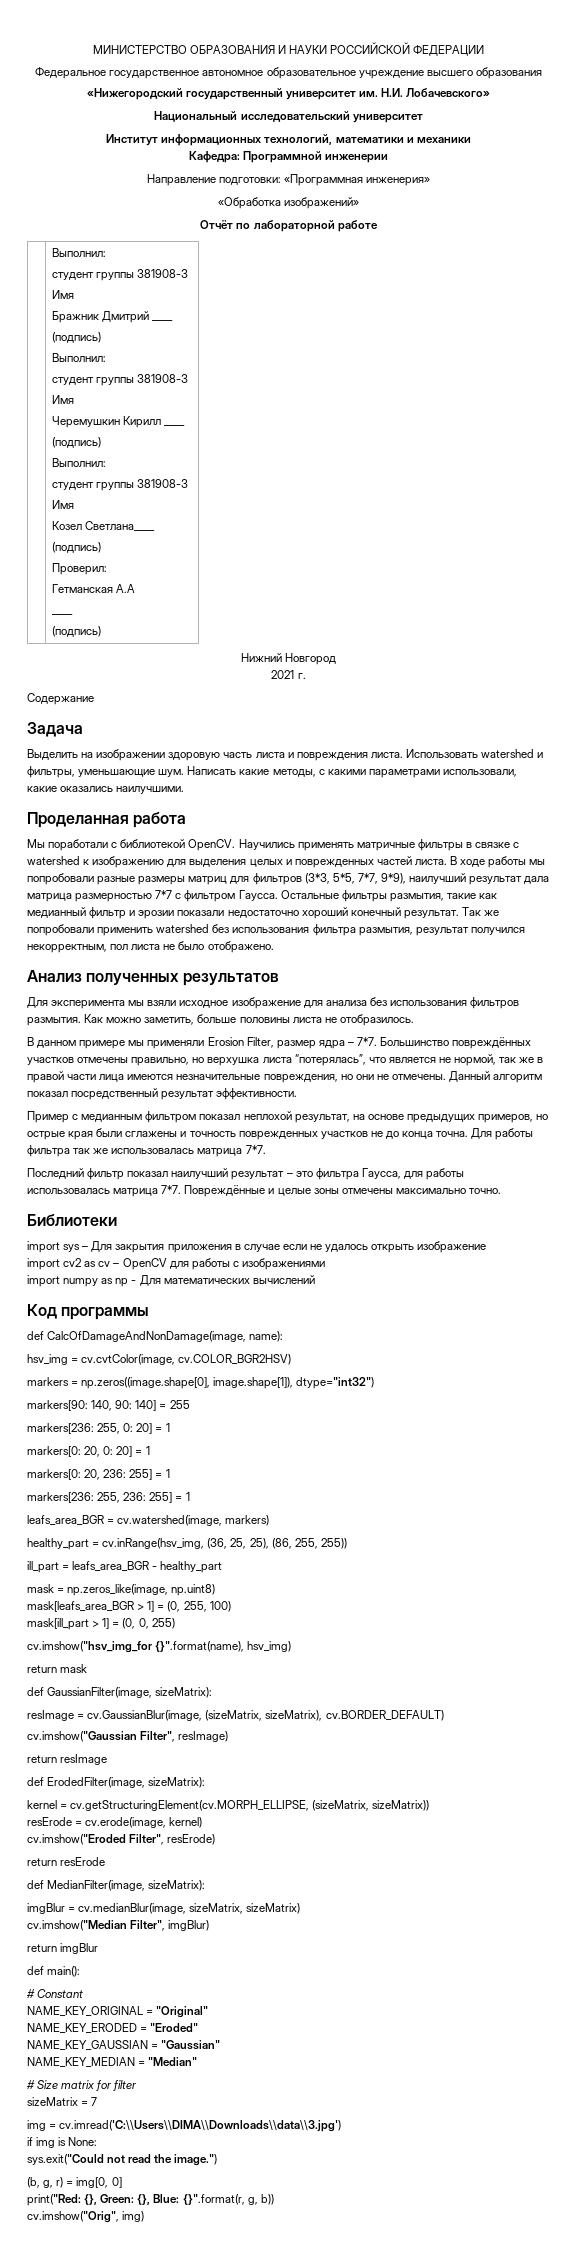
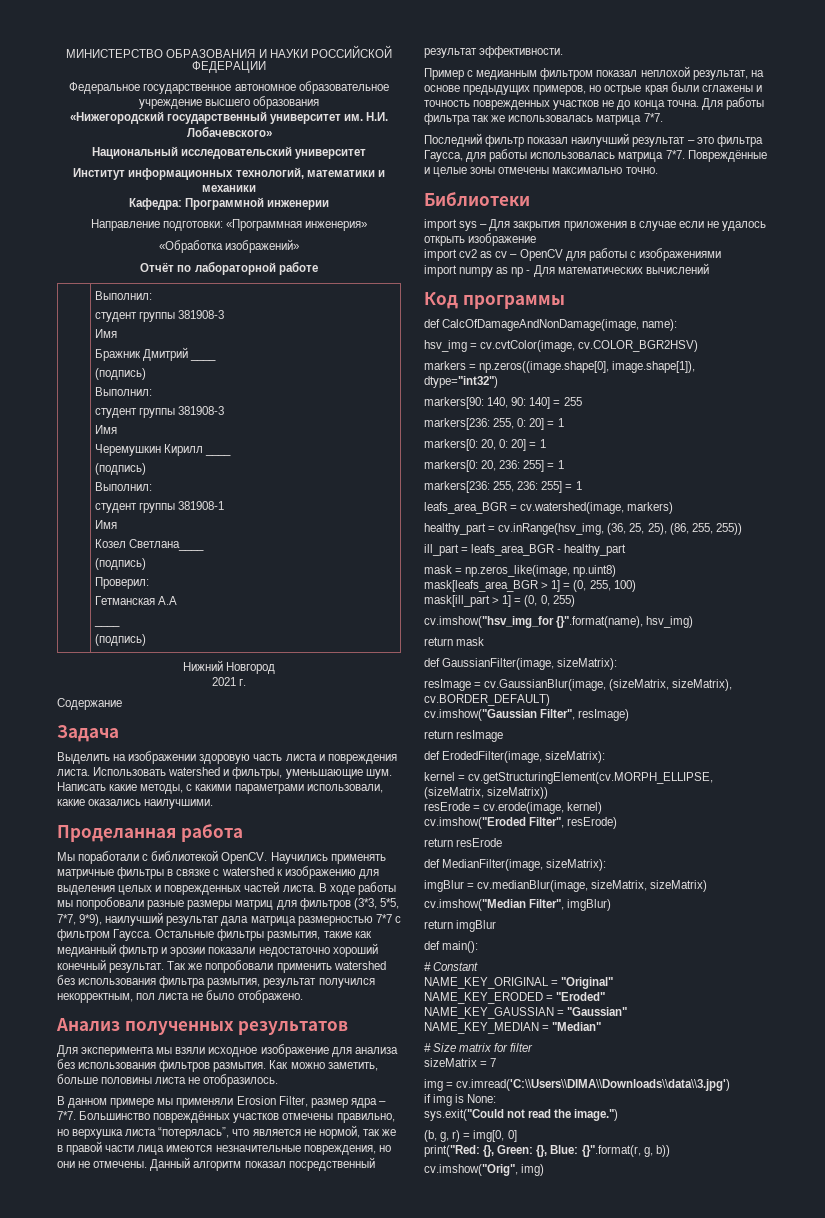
[136,479,188,488] 381908-3 -> [178,501,225,510] 381908-1

